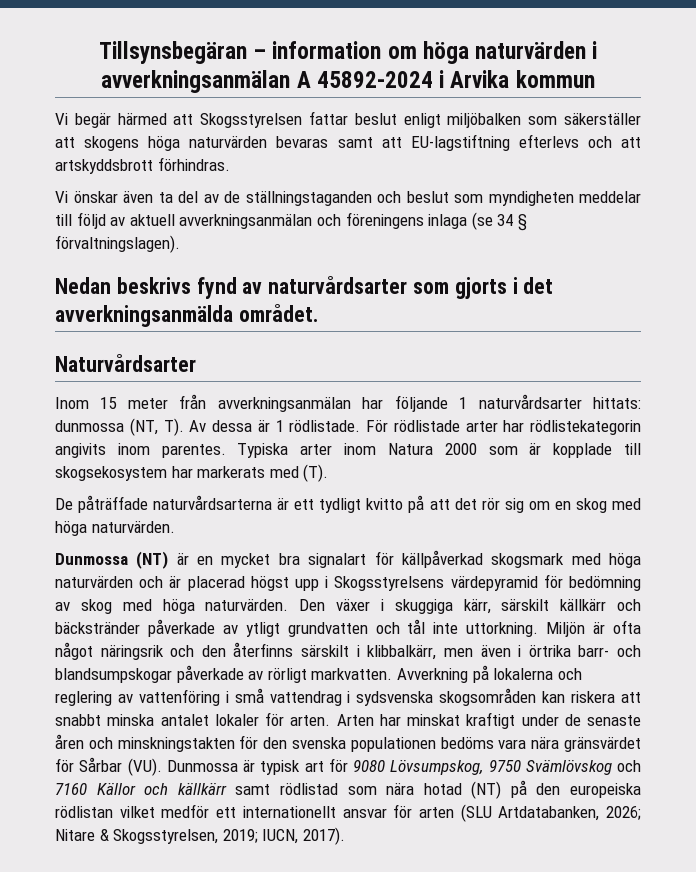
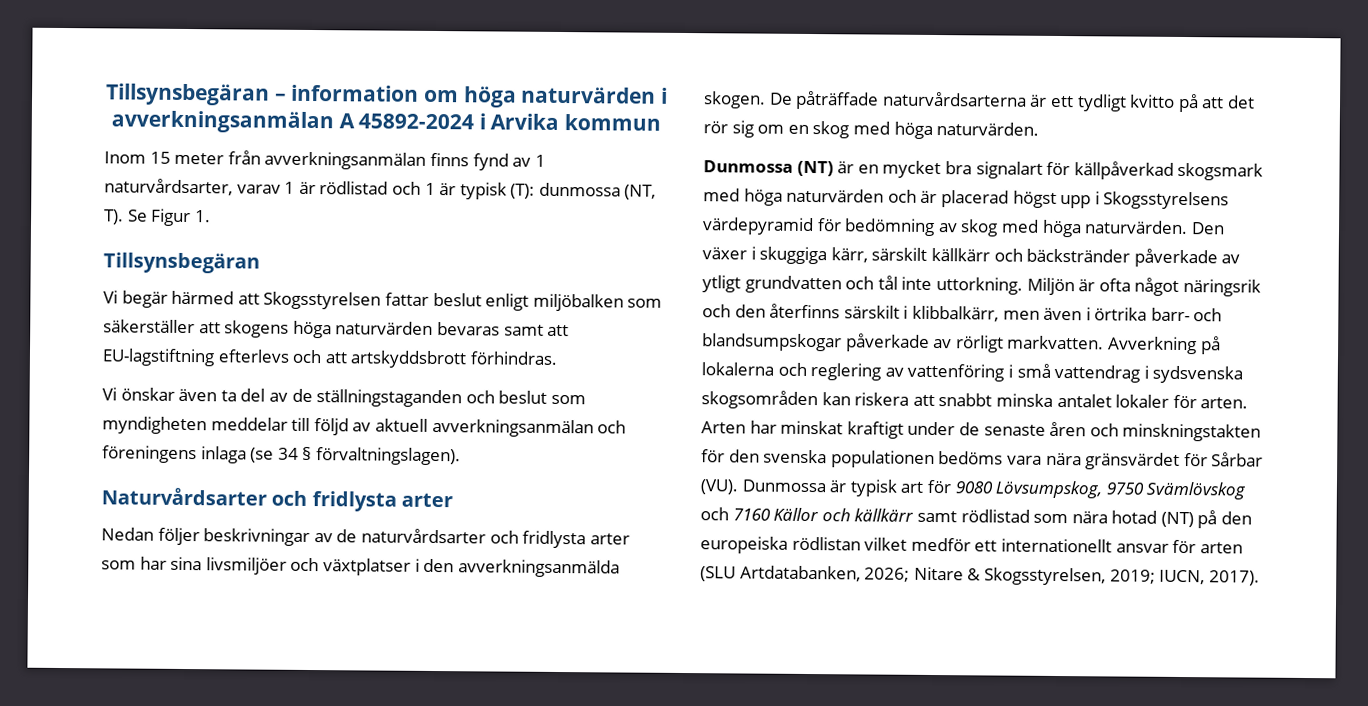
(595, 79) none -> [104,150,546,171] [104,178,657,200] [104,208,211,227] [103,252,260,274] // Inom 15 meter från avverkningsanmälan finns fynd av 1 naturvårdsarter, varav 1 är rödlistad och 1 är typisk (T): dunmossa (NT, T). Se Figur 1. // Tillsynsbegäran
[55,276,554,299] [55,304,318,327] [55,354,196,372] [55,394,641,412] [55,418,641,436] [55,443,641,458] [55,464,329,482] Nedan beskrivs fynd av naturvårdsarter som gjorts i det avverkningsanmälda området. // Naturvårdsarter // Inom 15 meter från avverkningsanmälan har följande 1 naturvårdsarter hittats: dunmossa (NT, T). Av dessa är 1 rödlistade. För rödlistade arter har rödlistekategorin angivits inom parentes. Typiska arter inom Natura 2000 som är kopplade till skogsekosystem har markerats med (T). // -> [101,487,453,512] [101,527,630,549] [101,556,620,578] [703,91,766,109] Naturvårdsarter och fridlysta arter // Nedan följer beskrivningar av de naturvårdsarter och fridlysta arter som har sina livsmiljöer och växtplatser i den avverkningsanmälda skogen.

